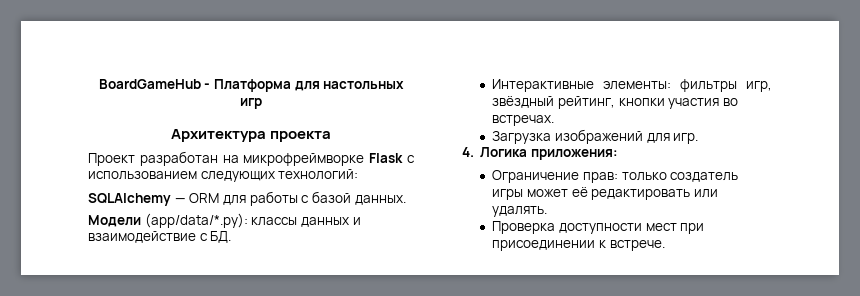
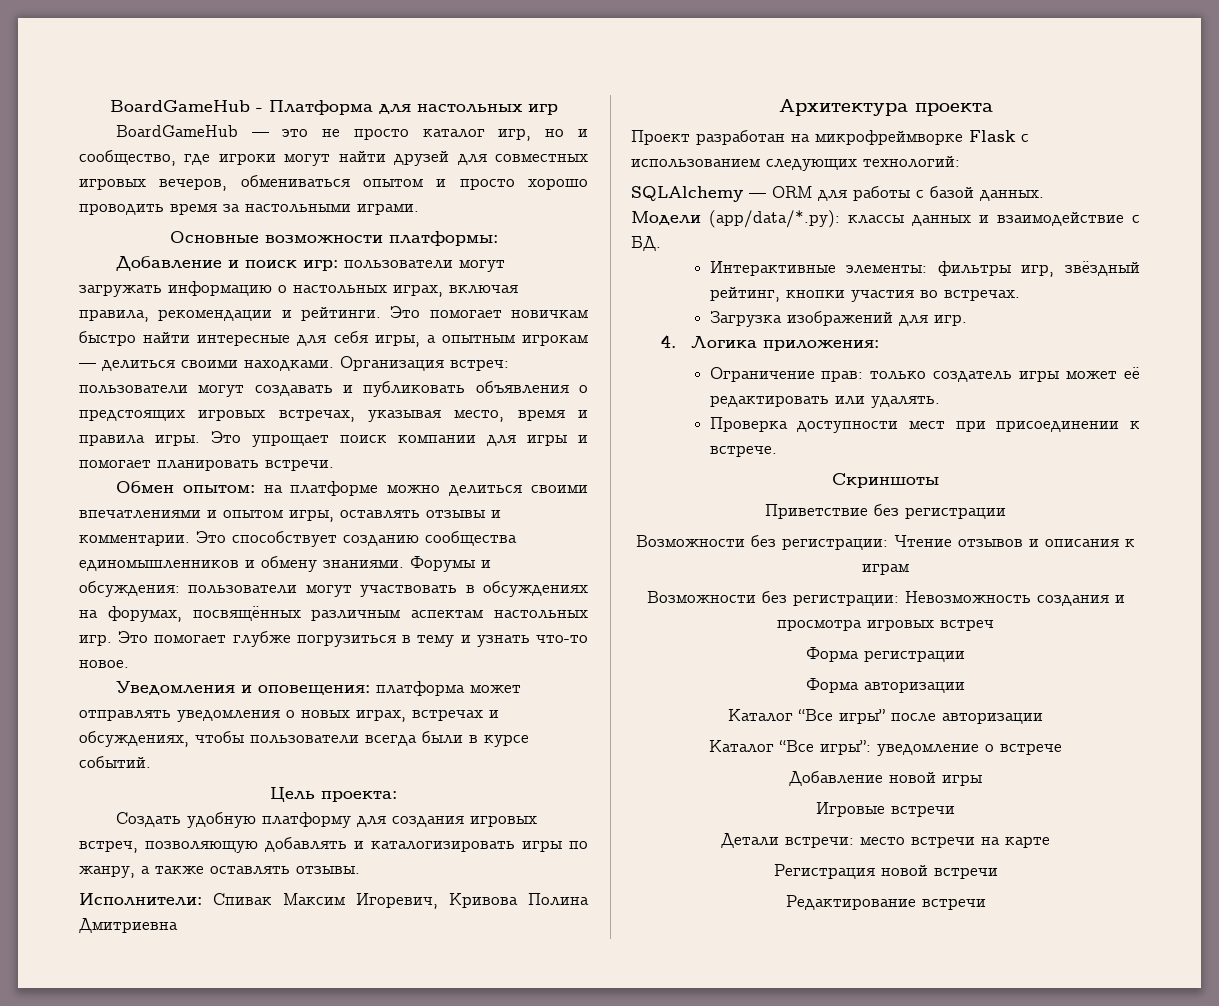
(262, 103) none -> [115,125,588,141] [79,150,588,166] [79,175,588,191] [79,203,419,215] [169,231,498,246] [115,256,505,272] [79,281,518,297] [79,306,588,322] [79,331,588,347] [79,356,509,371] [79,381,588,397] [79,409,588,422] [79,431,588,447] [79,459,334,471] [115,481,588,496] [79,509,501,522] [79,531,517,547] [79,556,491,572] [79,581,588,597] [79,606,588,622] [79,631,588,647] [79,660,129,668] [115,681,521,696] [79,709,499,722] [79,731,529,747] [79,756,151,768] [270,787,397,802] [115,812,537,828] [79,837,588,853] [79,865,360,878] [79,893,589,909] [79,918,178,933] // BoardGameHub — это не просто каталог игр, но и сообщество, где игроки могут найти друзей для совместных игровых вечеров, обмениваться опытом и просто хорошо проводить время за настольными играми. // Основные возможности платформы: // Добавление и поиск игр: пользователи могут загружать информацию о настольных играх, включая правила, рекомендации и рейтинги. Это помогает новичкам быстро найти интересные для себя игры, а опытным игрокам — делиться своими находками. Организация встреч: пользователи могут создавать и публиковать объявления о предстоящих игровых встречах, указывая место, время и правила игры. Это упрощает поиск компании для игры и помогает планировать встречи. // Обмен опытом: на платформе можно делиться своими впечатлениями и опытом игры, оставлять отзывы и комментарии. Это способствует созданию сообщества единомышленников и обмену знаниями. Форумы и обсуждения: пользователи могут участвовать в обсуждениях на форумах, посвящённых различным аспектам настольных игр. Это помогает глубже погрузиться в тему и узнать что-то новое. // Уведомления и оповещения: платформа может отправлять уведомления о новых играх, встречах и обсуждениях, чтобы пользователи всегда были в курсе событий. // Цель проекта: // Создать удобную платформу для создания игровых встреч, позволяющую добавлять и каталогизировать игры по жанру, а также оставлять отзывы. // Исполнители: Спивак Максим Игоревич, Кривова Полина Дмитриевна
(665, 245) none -> [832,473,939,488] [765,504,1006,519] [636,535,1135,550] [862,563,909,575] [646,591,1125,606] [777,619,994,631] [806,647,965,662] [806,678,965,693] [728,709,1043,724] [709,740,1062,756] [789,771,982,786] [816,802,955,817] [721,833,1050,848] [773,864,998,879] [785,895,986,910] // Скриншоты // Приветствие без регистрации // Возможности без регистрации: Чтение отзывов и описания к играм // Возможности без регистрации: Невозможность создания и просмотра игровых встреч // Форма регистрации // Форма авторизации // Каталог “Все игры” после авторизации // Каталог “Все игры”: уведомление о встрече // Добавление новой игры // Игровые встречи // Детали встречи: место встречи на карте // Регистрация новой встречи // Редактирование встречи

